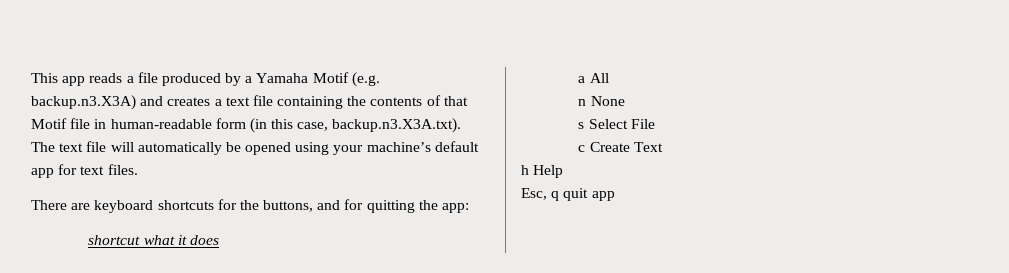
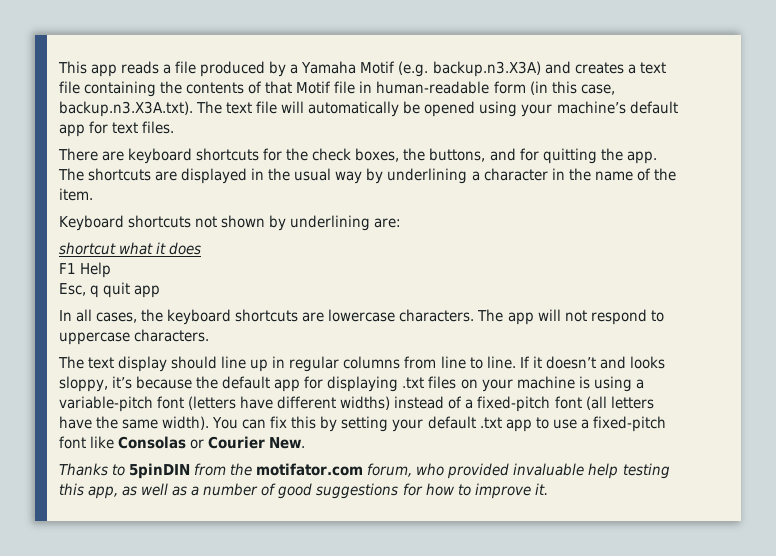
(259, 205) none -> [312,148,426,162] check boxes, the
[442,203,470,213] [88,235,219,245] [578,73,609,83] [578,96,625,106] [578,119,655,129] [578,142,663,152] [521,165,529,175] app: // shortcut what it does // a All // n None // s Select File // c Create Text // h -> [626,151,657,164] [58,168,676,184] [59,188,93,201] [59,215,402,231] [59,242,202,255] [59,263,76,274] app. The shortcuts are displayed in the usual way by underlining a character in the name of the item. // Keyboard shortcuts not shown by underlining are: // shortcut what it does // F1
(615, 196) none -> [59,309,664,325] [59,329,210,345] [58,356,665,372] [59,376,644,392] [59,396,654,412] [59,416,666,432] [59,436,306,449] [59,463,670,479] [59,483,548,499] // In all cases, the keyboard shortcuts are lowercase characters. The app will not respond to uppercase characters. // The text display should line up in regular columns from line to line. If it doesn’t and looks sloppy, it’s because the default app for displaying .txt files on your machine is using a variable-pitch font (letters have different widths) instead of a fixed-pitch font (all letters have the same width). You can fix this by setting your default .txt app to use a fixed-pitch font like Consolas or Courier New. // Thanks to 5pinDIN from the motifator.com forum, who provided invaluable help testing this app, as well as a number of good suggestions for how to improve it.

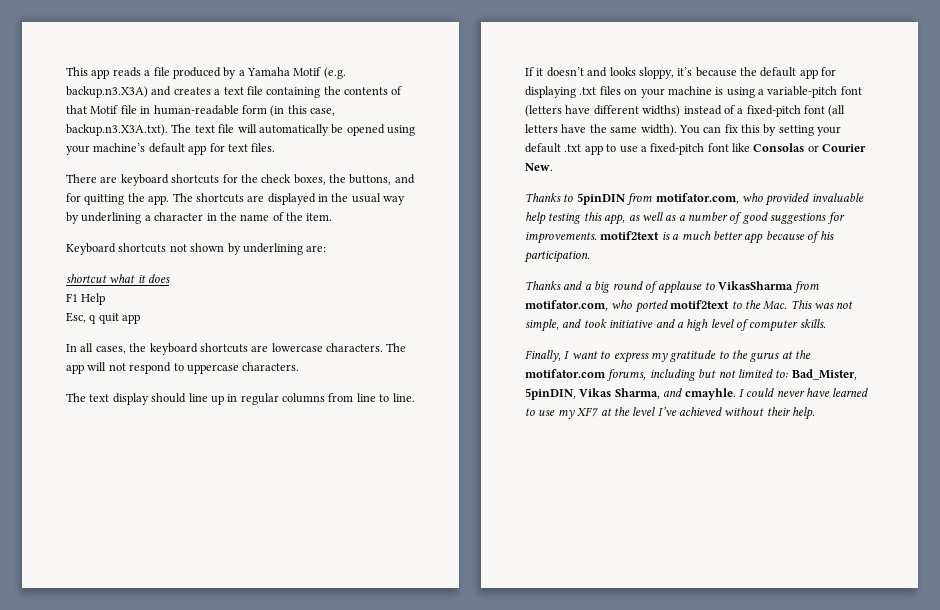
[230,463,413,477] the motifator.com forum, -> [655,193,739,204] motifator.com,
[425,483,548,499] how to improve it. -> [525,231,835,244] [524,250,590,263] [525,281,820,294] [525,300,854,313] [525,319,826,332] [525,350,812,363] [525,369,857,381] [525,388,869,400] [525,407,816,420] improvements. motif2text is a much better app because of his participation. // Thanks and a big round of applause to VikasSharma from motifator.com, who ported motif2text to the Mac. This was not simple, and took initiative and a high level of computer skills. // Finally, I want to express my gratitude to the gurus at the motifator.com forums, including but not limited to: Bad_Mister, 5pinDIN, Vikas Sharma, and cmayhle. I could never have learned to use my XF7 at the level I’ve achieved without their help.

